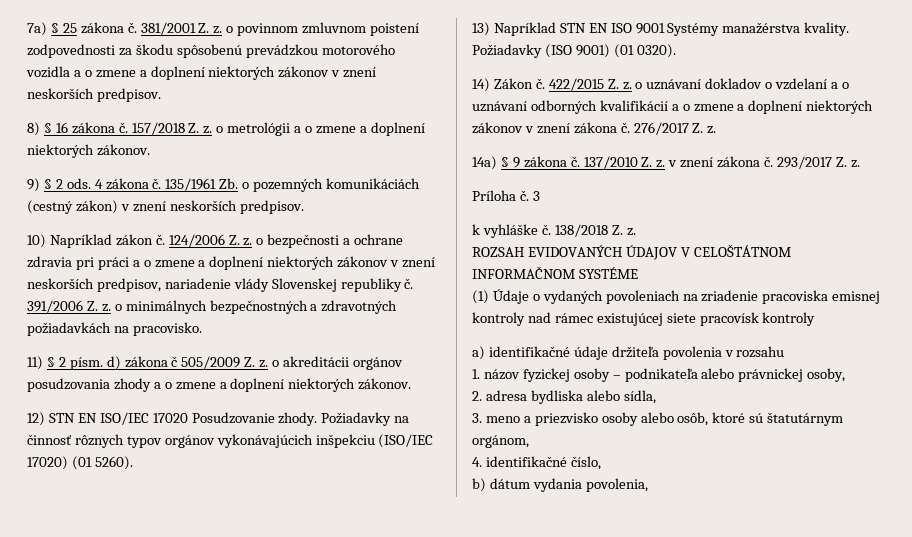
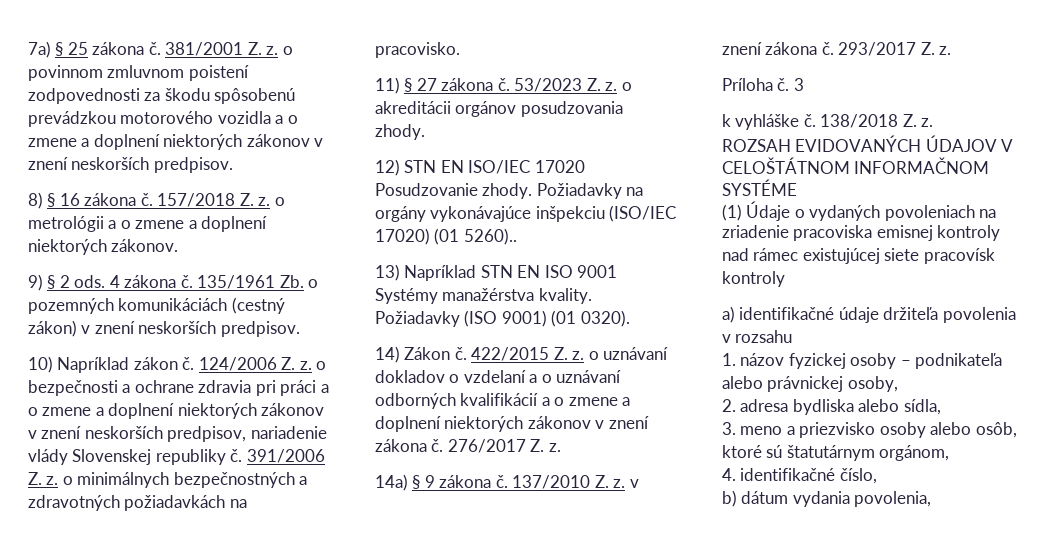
[58,356,241,370] 2 písm. d) zákona č 505/2009 -> [416,78,583,92] 27 zákona č. 53/2023
[113,378,412,392] zhody a o zmene a doplnení niektorých zákonov. -> [375,124,425,140] zhody.
[27,434,313,448] činnosť rôznych typov orgánov vykonávajúcich -> [375,206,532,222] orgány vykonávajúce
[94,456,133,470] 5260). -> [463,228,517,245] 5260)..

